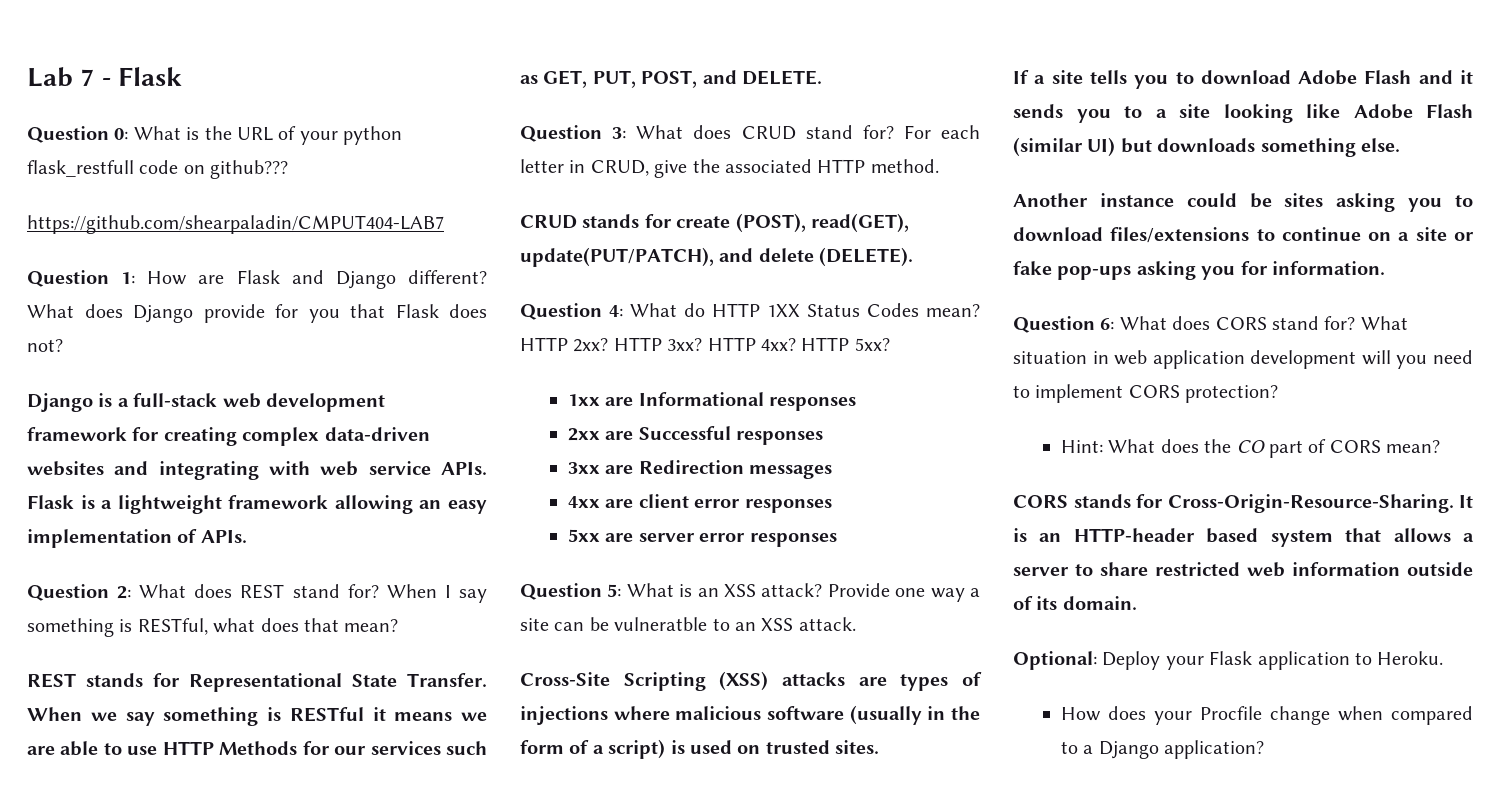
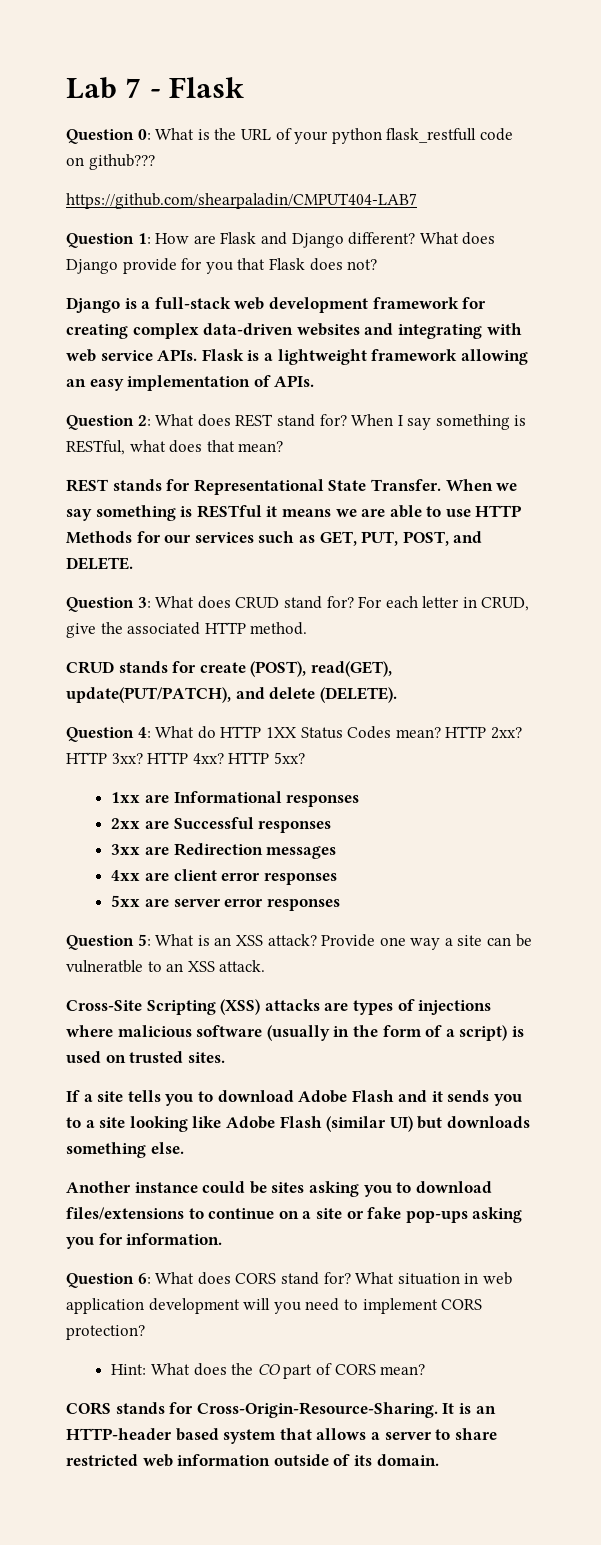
[1013,651,1444,670] [1060,706,1473,725] [1060,740,1265,759] // Optional: Deploy your Flask application to Heroku. // How does your Procfile change when compared to a Django application? -> (439, 1460) none

